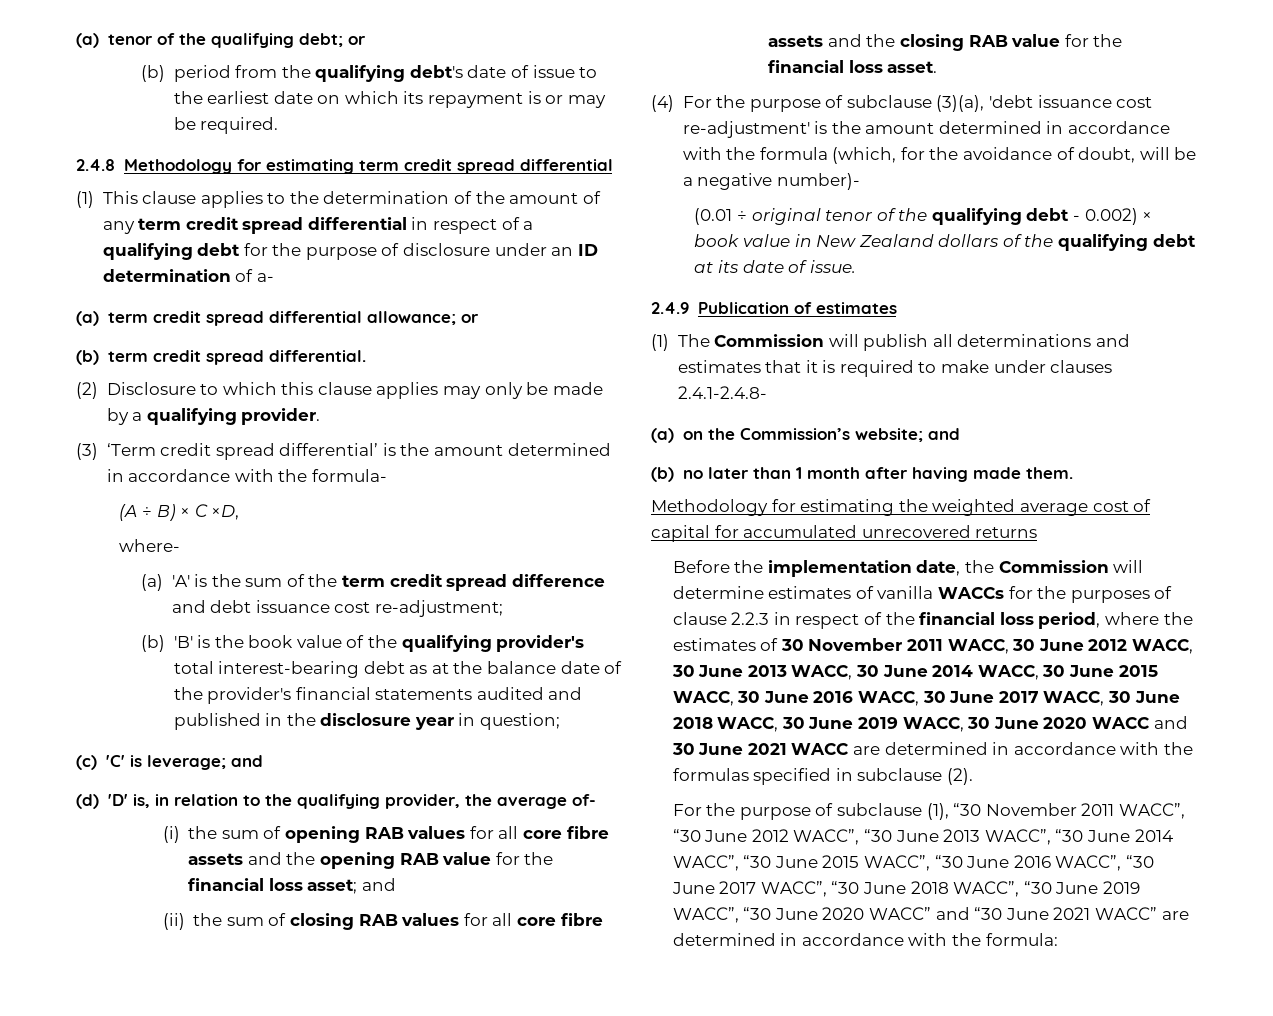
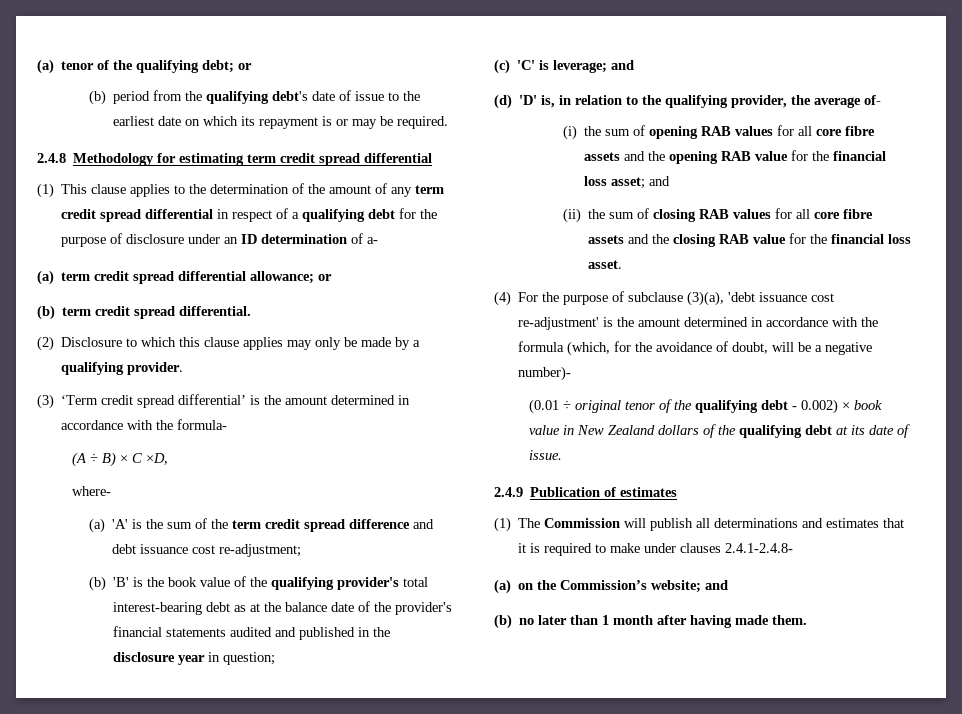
[651,499,1152,516] [651,525,1038,542] [672,560,1144,577] [672,586,1173,603] [672,612,1193,629] [672,638,1193,654] [671,665,1158,680] [672,691,1180,706] [672,716,1188,732] [671,742,1193,755] [672,768,974,785] [672,803,1185,820] [672,829,1173,845] [672,855,1154,871] [671,881,1140,897] [672,907,1189,923] [672,933,1058,946] // Methodology for estimating the weighted average cost of capital for accumulated unrecovered returns // Before the implementation date, the Commission will determine estimates of vanilla WACCs for the purposes of clause 2.2.3 in respect of the financial loss period, where the estimates of 30 November 2011 WACC, 30 June 2012 WACC, 30 June 2013 WACC, 30 June 2014 WACC, 30 June 2015 WACC, 30 June 2016 WACC, 30 June 2017 WACC, 30 June 2018 WACC, 30 June 2019 WACC, 30 June 2020 WACC and 30 June 2021 WACC are determined in accordance with the formulas specified in subclause (2). // For the purpose of subclause (1), “30 November 2011 WACC”, “30 June 2012 WACC”, “30 June 2013 WACC”, “30 June 2014 WACC”, “30 June 2015 WACC”, “30 June 2016 WACC”, “30 June 2017 WACC”, “30 June 2018 WACC”, “30 June 2019 WACC”, “30 June 2020 WACC” and “30 June 2021 WACC” are determined in accordance with the formula: -> (808, 620) none

